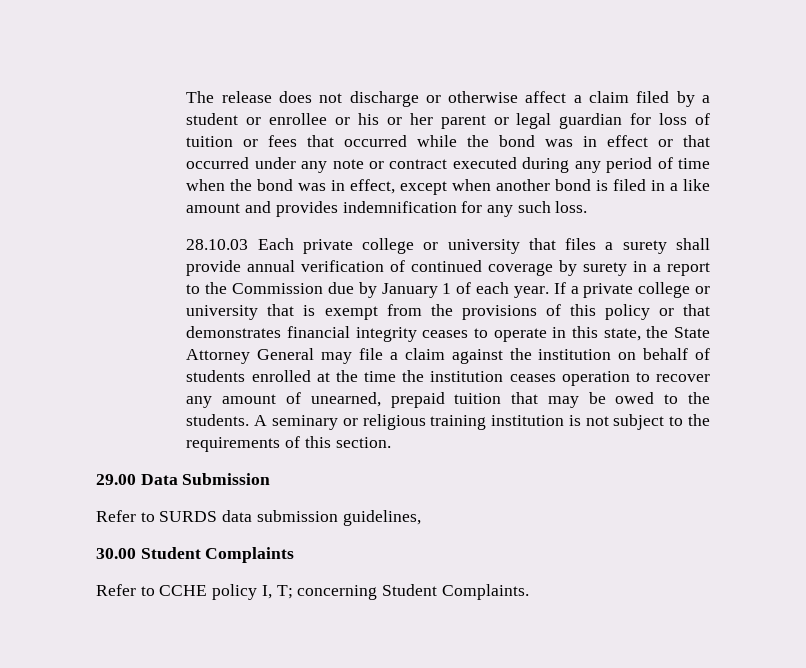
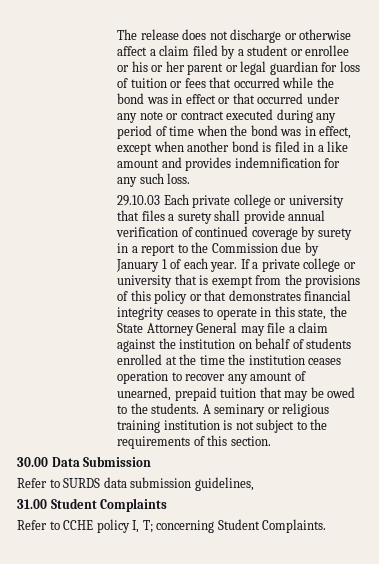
[186,239,249,250] 28.10.03 -> [117,195,161,206] 29.10.03
[96,474,136,485] 29.00 -> [17,457,48,467] 30.00
[96,548,136,559] 30.00 -> [17,499,47,509] 31.00

